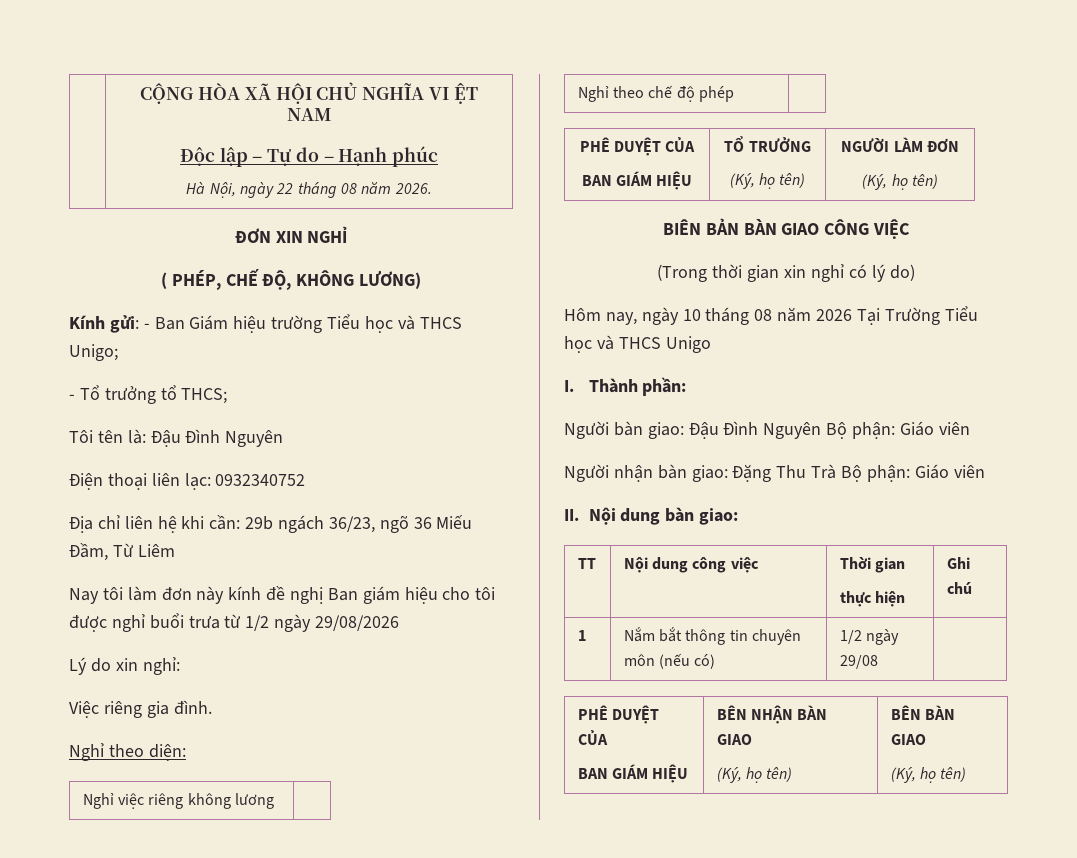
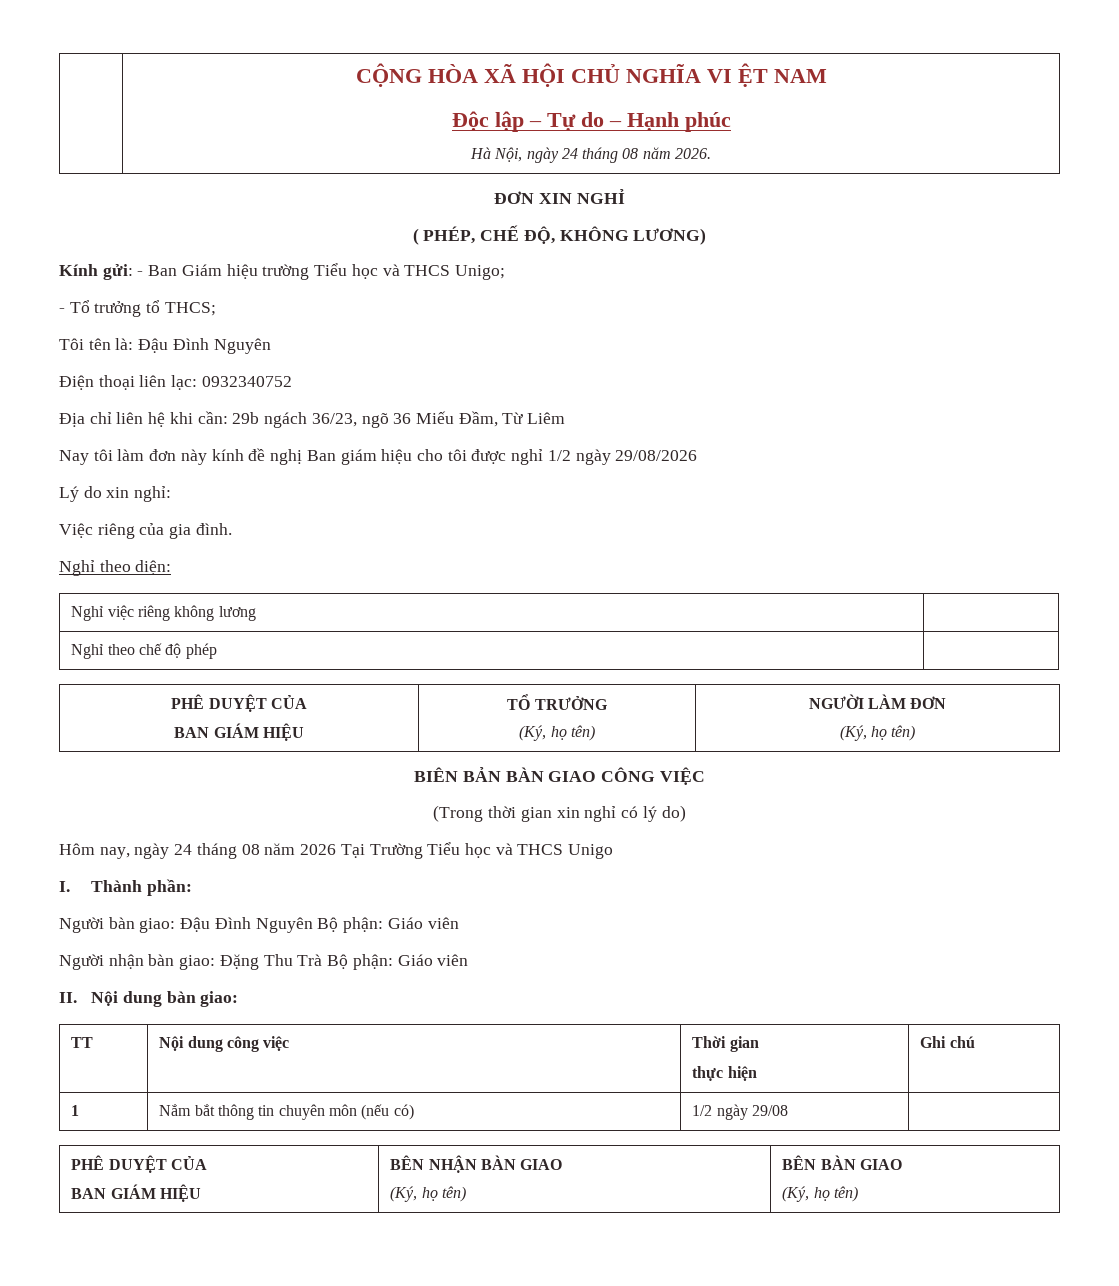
[276,183,294,194] 22 -> [561,148,578,159] 24
[149,613,242,629] buổi trưa từ -> (544, 457) none
(142, 709) none -> [139,523,165,535] của
[682,309,701,321] 10 -> [174,844,193,855] 24

